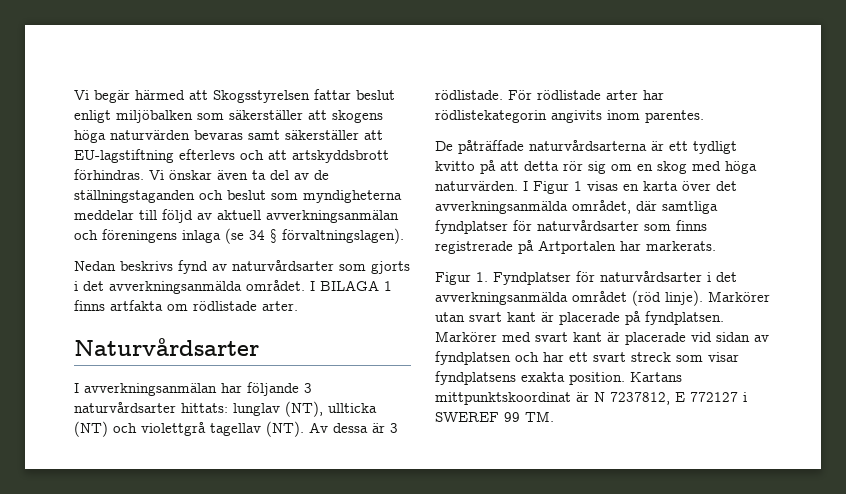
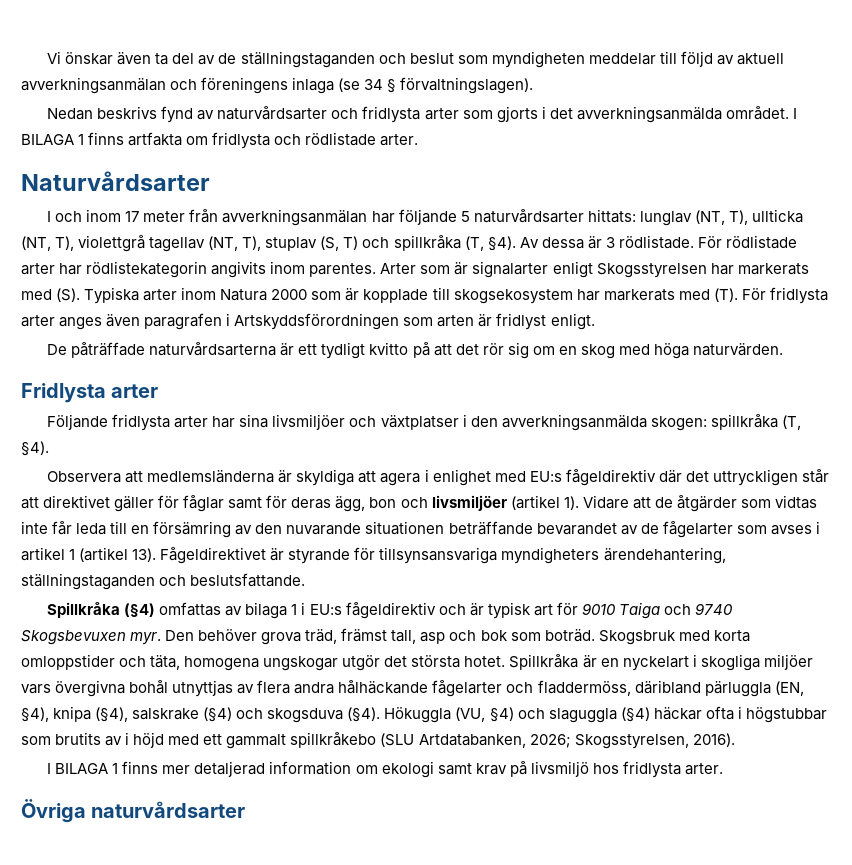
[74,89,395,103] [74,110,383,123] [74,130,383,143] [74,149,389,163] [74,169,164,180] Vi begär härmed att Skogsstyrelsen fattar beslut enligt miljöbalken som säkerställer att skogens höga naturvärden bevaras samt säkerställer att EU-lagstiftning efterlevs och att artskyddsbrott förhindras. Vi -> [47,51,62,64] Vi
[303,190,402,203] myndigheterna -> [491,51,585,68] myndigheten
(334, 265) none -> [331,106,459,123] och fridlysta arter
(188, 307) none -> [212,132,302,149] fridlysta och
(79, 388) none -> [55,209,219,223] och inom 17 meter från
[304,383,312,393] 3 -> [460,211,470,222] 5
[285,401,377,417] [74,421,304,437] (NT), ullticka (NT) och violettgrå tagellav (NT). -> [694,209,803,225] [21,235,516,252] (NT, T), ullticka (NT, T), violettgrå tagellav (NT, T), stuplav (S, T) och spillkråka (T, §4).
(704, 116) none -> [380,261,809,278] [21,287,828,304] [21,313,595,330] Arter som är signalarter enligt Skogsstyrelsen har markerats med (S). Typiska arter inom Natura 2000 som är kopplade till skogsekosystem har markerats med (T). För fridlysta arter anges även paragrafen i Artskyddsförordningen som arten är fridlyst enligt.
[524,161,559,171] detta -> [455,344,479,355] det
[523,181,737,194] [435,200,718,214] [435,220,707,234] [435,240,716,254] [435,271,737,285] [435,290,770,306] [435,311,724,325] [435,331,769,345] [435,351,739,365] [435,371,682,385] [435,392,747,405] [435,411,554,422] I Figur 1 visas en karta över det avverkningsanmälda området, där samtliga fyndplatser för naturvårdsarter som finns registrerade på Artportalen har markerats. // Figur 1. Fyndplatser för naturvårdsarter i det avverkningsanmälda området (röd linje). Markörer utan svart kant är placerade på fyndplatsen. Markörer med svart kant är placerade vid sidan av fyndplatsen och har ett svart streck som visar fyndplatsens exakta position. Kartans mittpunktskoordinat är N 7237812, E 772127 i SWEREF 99 TM. -> [21,383,159,403] [47,414,801,431] [21,441,49,456] [47,469,829,486] [21,495,817,512] [21,521,820,538] [21,547,726,564] [21,573,306,590] [47,602,734,619] [21,628,750,645] [21,654,813,671] [21,680,804,697] [21,706,827,723] [21,732,735,749] [47,761,723,778] [21,799,246,823] // Fridlysta arter // Följande fridlysta arter har sina livsmiljöer och växtplatser i den avverkningsanmälda skogen: spillkråka (T, §4). // Observera att medlemsländerna är skyldiga att agera i enlighet med EU:s fågeldirektiv där det uttryckligen står att direktivet gäller för fåglar samt för deras ägg, bon och livsmiljöer (artikel 1). Vidare att de åtgärder som vidtas inte får leda till en försämring av den nuvarande situationen beträffande bevarandet av de fågelarter som avses i artikel 1 (artikel 13). Fågeldirektivet är styrande för tillsynsansvariga myndigheters ärendehantering, ställningstaganden och beslutsfattande. // Spillkråka (§4) omfattas av bilaga 1 i EU:s fågeldirektiv och är typisk art för 9010 Taiga och 9740 Skogsbevuxen myr. Den behöver grova träd, främst tall, asp och bok som boträd. Skogsbruk med korta omloppstider och täta, homogena ungskogar utgör det största hotet. Spillkråka är en nyckelart i skogliga miljöer vars övergivna bohål utnyttjas av flera andra hålhäckande fågelarter och fladdermöss, däribland pärluggla (EN, §4), knipa (§4), salskrake (§4) och skogsduva (§4). Hökuggla (VU, §4) och slaguggla (§4) häckar ofta i högstubbar som brutits av i höjd med ett gammalt spillkråkebo (SLU Artdatabanken, 2026; Skogsstyrelsen, 2016). // I BILAGA 1 finns mer detaljerad information om ekologi samt krav på livsmiljö hos fridlysta arter. // Övriga naturvårdsarter

